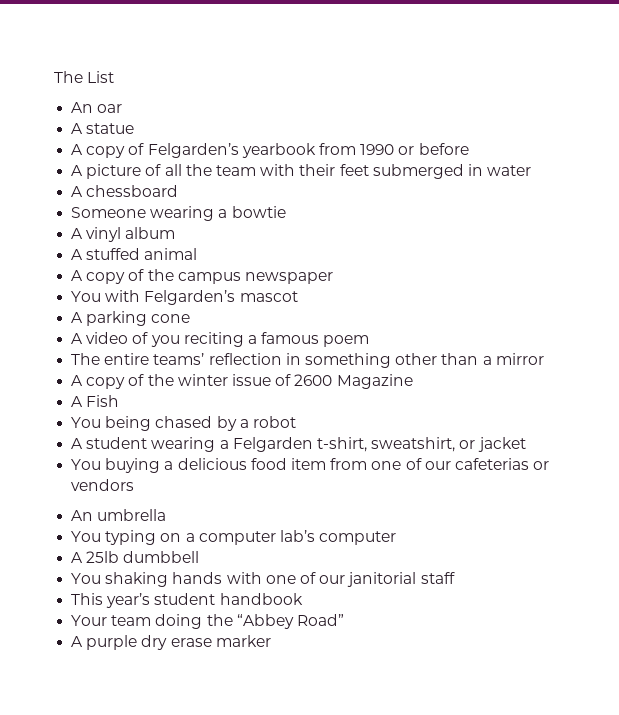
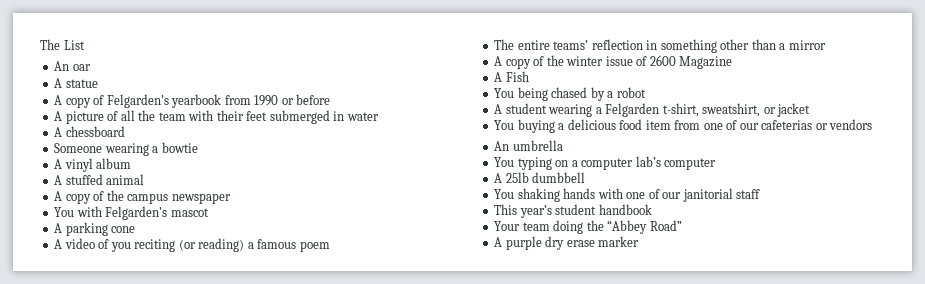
(244, 339) none -> [178,238,245,252] (or reading)

